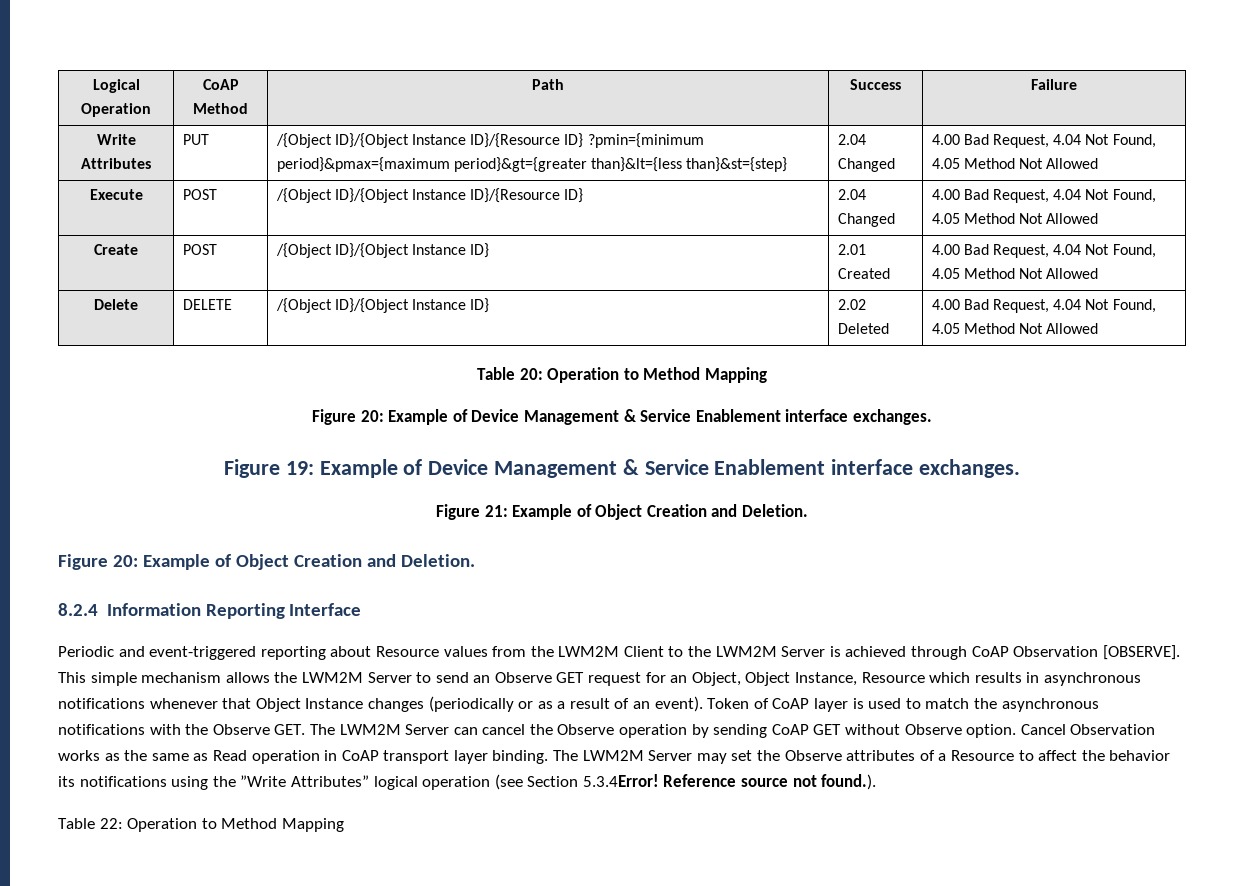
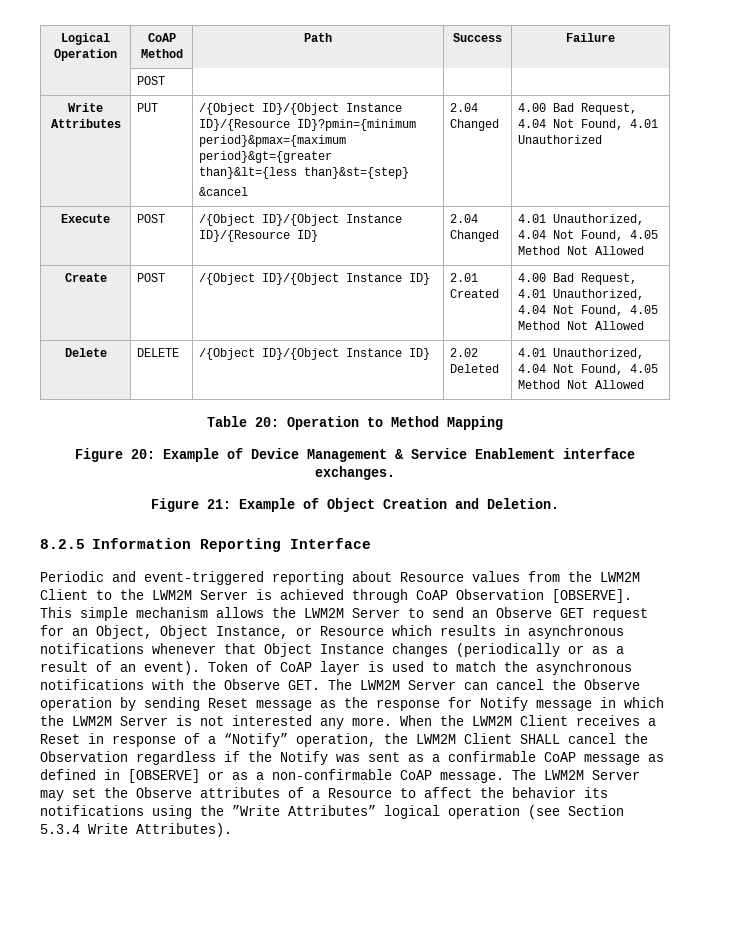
(1077, 84) none -> [137,76,166,85] // | POST | | |
[564,133,704,148] ID} ?pmin={minimum -> [297,119,417,131] ID}?pmin={minimum
[837,134,866,145] [837,158,895,172] [931,134,1156,148] [931,158,1099,169] | 2.04 Changed | 4.00 Bad Request, 4.04 Not Found, 4.05 Method Not Allowed -> [199,187,249,196] [450,103,479,112] [450,119,500,131] [518,103,638,115] [518,119,659,130] [518,135,603,144] // &cancel | 2.04 Changed | 4.00 Bad Request, 4.04 Not Found, 4.01 Unauthorized
[931,189,1050,203] 4.00 Bad Request, -> [518,214,645,225] 4.01 Unauthorized,
(1050, 251) none -> [518,289,645,300] 4.01 Unauthorized,
[931,299,1050,313] 4.00 Bad Request, -> [518,348,645,359] 4.01 Unauthorized,
[223,459,1021,478] // Figure 19: Example of Device Management & Service Enablement interface exchanges. -> (395, 473) none
[58,554,475,570] [58,603,98,616] Figure 20: Example of Object Creation and Deletion. // 8.2.4 -> [40,539,85,549] 8.2.5
(858, 679) none -> [296,627,312,636] or
[771,724,1156,738] [58,750,549,764] CoAP GET without Observe option. Cancel Observation works as the same as Read operation in CoAP transport layer binding. -> [208,697,664,711] [40,715,656,729] [40,733,648,747] [40,751,664,765] [40,769,504,783] Reset message as the response for Notify message in which the LWM2M Server is not interested any more. When the LWM2M Client receives a Reset in response of a “Notify” operation, the LWM2M Client SHALL cancel the Observation regardless if the Notify was sent as a confirmable CoAP message as defined in [OBSERVE] or as a non-confirmable CoAP message.
[582,774,877,790] [58,818,344,832] 5.3.4Error! Reference source not found.). // Table 22: Operation to Method Mapping -> [40,823,232,837] 5.3.4 Write Attributes).

